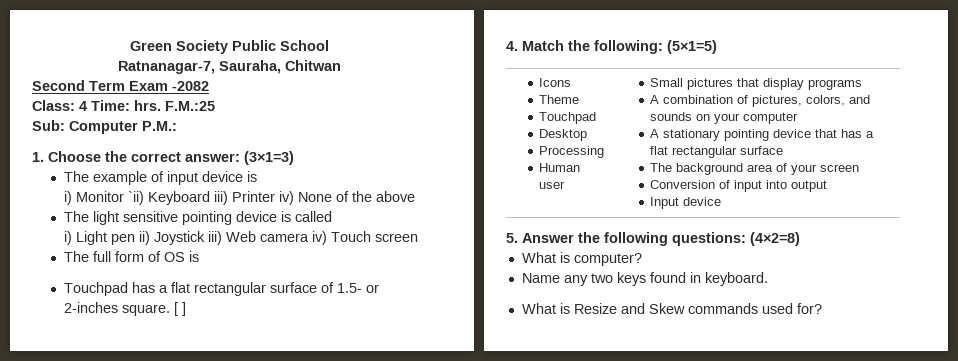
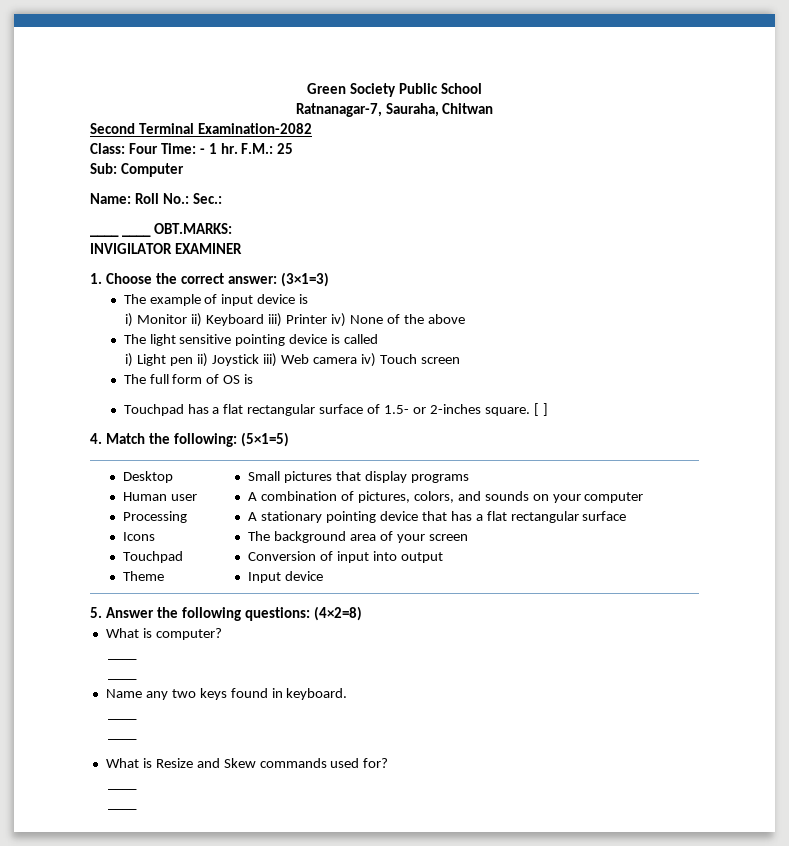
[89,81,209,91] [32,100,215,111] [32,120,177,134] Term Exam -2082 // Class: 4 Time: hrs. F.M.:25 // Sub: Computer P.M.: -> [138,123,312,134] [90,143,294,154] [90,163,184,177] [90,193,222,204] [90,234,151,237] [153,223,232,234] [90,243,242,254] Terminal Examination-2082 // Class: Four Time: - 1 hr. F.M.: 25 // Sub: Computer // Name: Roll No.: Sec.: // ____ ____ OBT.MARKS: // INVIGILATOR EXAMINER
[128,191,145,205] `ii) -> [191,313,203,327] ii)
(717, 47) none -> [123,471,174,483] [123,492,198,501] [123,511,188,523] Desktop // Human user // Processing //
[539,95,580,104] // Theme -> (156, 536) none
[539,129,588,141] [539,146,605,158] [539,163,581,172] [539,181,566,189] Desktop // Processing // Human user -> [123,571,165,581] Theme
(642, 259) none -> [107,658,137,660] [107,678,137,680] // ____ // ____
(768, 279) none -> [107,718,137,720] [107,738,137,740] // ____ // ____
(822, 308) none -> [107,788,137,790] [107,808,137,810] // ____ // ____

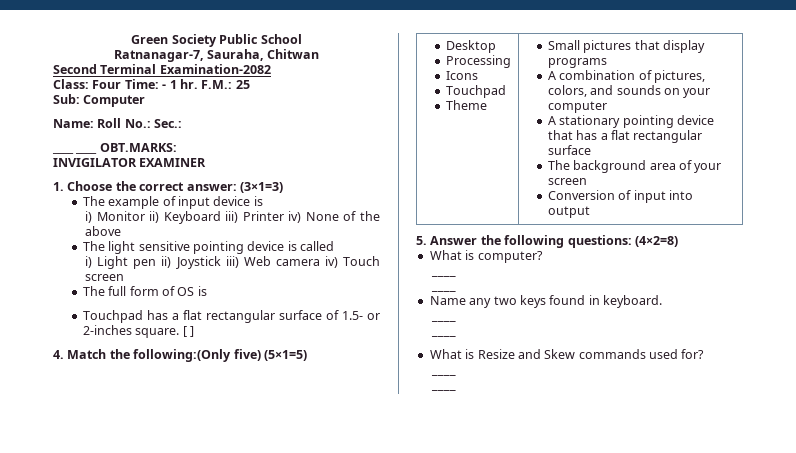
[173,433,237,447] following: -> [133,349,261,362] following:(Only five)
[123,492,198,501] // Human user -> (496, 46) none
[248,571,324,583] // Input device -> (590, 212) none

